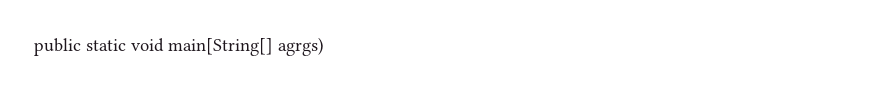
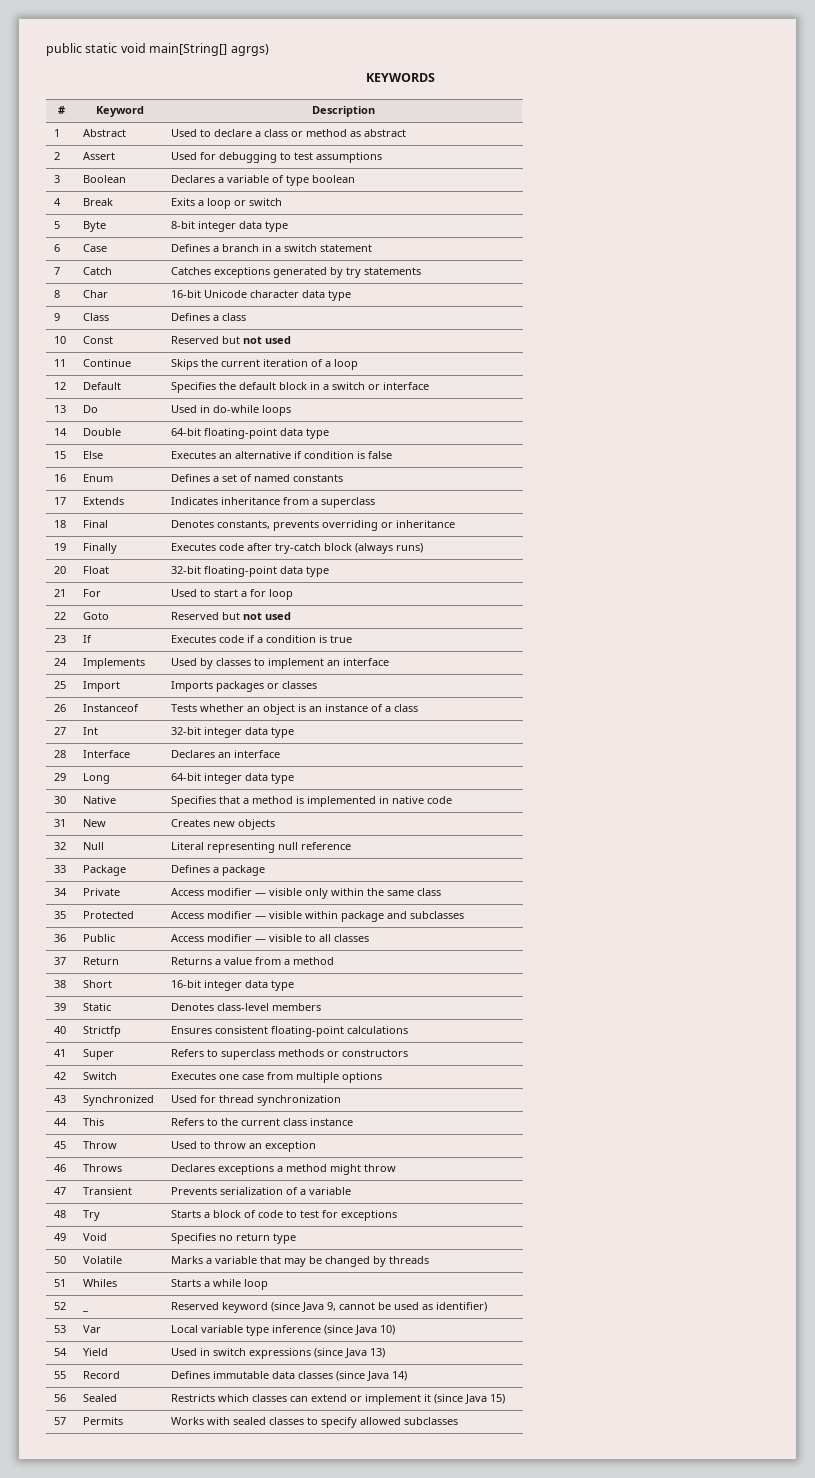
(324, 46) none -> [366,73,435,82] [57,106,65,114] [95,106,144,117] [311,106,375,117] [54,129,61,137] [83,129,127,137] [171,129,407,137] [54,152,61,160] [83,152,116,160] [171,152,383,163] [54,175,61,183] [83,175,127,183] [171,175,356,186] [54,198,62,206] [83,198,114,206] [171,198,283,209] [54,221,61,229] [83,221,107,232] [171,221,289,232] [54,244,61,252] [83,244,108,252] [171,244,373,252] [54,267,61,275] [83,267,113,275] [171,267,422,278] [54,290,61,298] [83,290,109,298] [171,290,352,301] [54,313,61,321] [83,313,110,321] [171,313,247,321] [54,336,67,344] [83,336,114,344] [171,336,292,344] [54,359,67,367] [83,359,132,367] [171,359,359,370] [54,382,67,390] [83,382,122,390] [171,382,430,393] [54,405,67,413] [83,405,99,413] [171,405,292,416] [54,428,68,436] [83,428,122,436] [171,428,330,439] [54,451,67,459] [83,451,104,459] [171,451,393,459] [54,474,67,482] [83,474,114,482] [171,474,344,482] [54,497,67,505] [83,497,125,505] [171,497,376,508] [54,520,67,528] [83,520,109,528] [171,520,456,531] [54,543,67,551] [83,543,118,554] [171,543,424,554] [54,566,67,574] [83,566,110,574] [171,566,330,577] [54,589,67,597] [83,589,102,597] [171,589,294,600] [54,612,67,620] [83,612,110,620] [171,612,292,620] [54,635,67,643] [83,635,93,643] [171,635,353,643] [54,658,68,666] [83,658,146,669] [171,658,390,669] [54,681,67,689] [83,681,121,692] [171,681,318,692] [54,704,67,712] [83,704,140,712] [171,704,419,715] [54,727,67,735] [83,727,99,735] [171,727,295,738] [54,750,67,758] [83,750,131,758] [171,750,281,758] [54,773,67,781] [83,773,111,784] [171,773,295,784] [54,796,67,804] [83,796,117,804] [171,796,453,807] [54,819,67,827] [83,819,107,827] [171,819,276,830] [54,842,67,850] [83,842,105,850] [171,842,352,853] [54,865,67,873] [83,865,127,876] [171,865,266,876] [54,888,68,896] [83,888,121,896] [171,888,442,899] [54,911,67,919] [83,911,135,919] [171,911,465,922] [54,934,67,942] [83,934,116,942] [171,934,370,942] [54,957,67,965] [83,957,120,965] [171,957,335,965] [54,980,67,988] [83,980,113,988] [171,980,295,991] [54,1003,67,1011] [83,1003,112,1011] [171,1003,322,1011] [54,1026,67,1034] [83,1026,122,1037] [171,1026,409,1037] [54,1049,67,1057] [83,1049,115,1060] [171,1049,409,1060] [54,1072,67,1080] [83,1072,118,1080] [171,1072,383,1083] [54,1095,67,1103] [83,1095,155,1106] [171,1095,342,1106] [54,1118,68,1126] [83,1118,105,1126] [171,1118,354,1126] [54,1141,67,1149] [83,1141,118,1149] [171,1141,317,1152] [54,1164,67,1172] [83,1164,123,1172] [171,1164,397,1175] [54,1187,67,1195] [83,1187,133,1195] [171,1187,352,1195] [54,1210,67,1218] [83,1210,101,1221] [171,1210,398,1221] [54,1233,67,1241] [83,1233,108,1241] [171,1233,297,1244] [54,1256,67,1264] [83,1256,123,1264] [171,1256,430,1267] [54,1279,67,1287] [83,1279,118,1287] [171,1279,269,1290] [54,1302,67,1310] [82,1310,89,1312] [171,1302,488,1313] [54,1325,67,1333] [83,1325,102,1333] [171,1325,396,1336] [54,1348,68,1356] [83,1348,109,1356] [171,1348,386,1359] [54,1371,67,1379] [83,1371,121,1379] [171,1371,408,1381] [54,1394,67,1402] [83,1394,118,1402] [171,1394,506,1405] [54,1417,67,1425] [83,1417,124,1425] [171,1417,459,1428] // KEYWORDS // # | Keyword | Description // 1 | Abstract | Used to declare a class or method as abstract // 2 | Assert | Used for debugging to test assumptions // 3 | Boolean | Declares a variable of type boolean // 4 | Break | Exits a loop or switch // 5 | Byte | 8-bit integer data type // 6 | Case | Defines a branch in a switch statement // 7 | Catch | Catches exceptions generated by try statements // 8 | Char | 16-bit Unicode character data type // 9 | Class | Defines a class // 10 | Const | Reserved but not used // 11 | Continue | Skips the current iteration of a loop // 12 | Default | Specifies the default block in a switch or interface // 13 | Do | Used in do-while loops // 14 | Double | 64-bit floating-point data type // 15 | Else | Executes an alternative if condition is false // 16 | Enum | Defines a set of named constants // 17 | Extends | Indicates inheritance from a superclass // 18 | Final | Denotes constants, prevents overriding or inheritance // 19 | Finally | Executes code after try-catch block (always runs) // 20 | Float | 32-bit floating-point data type // 21 | For | Used to start a for loop // 22 | Goto | Reserved but not used // 23 | If | Executes code if a condition is true // 24 | Implements | Used by classes to implement an interface // 25 | Import | Imports packages or classes // 26 | Instanceof | Tests whether an object is an instance of a class // 27 | Int | 32-bit integer data type // 28 | Interface | Declares an interface // 29 | Long | 64-bit integer data type // 30 | Native | Specifies that a method is implemented in native code // 31 | New | Creates new objects // 32 | Null | Literal representing null reference // 33 | Package | Defines a package // 34 | Private | Access modifier — visible only within the same class // 35 | Protected | Access modifier — visible within package and subclasses // 36 | Public | Access modifier — visible to all classes // 37 | Return | Returns a value from a method // 38 | Short | 16-bit integer data type // 39 | Static | Denotes class-level members // 40 | Strictfp | Ensures consistent floating-point calculations // 41 | Super | Refers to superclass methods or constructors // 42 | Switch | Executes one case from multiple options // 43 | Synchronized | Used for thread synchronization // 44 | This | Refers to the current class instance // 45 | Throw | Used to throw an exception // 46 | Throws | Declares exceptions a method might throw // 47 | Transient | Prevents serialization of a variable // 48 | Try | Starts a block of code to test for exceptions // 49 | Void | Specifies no return type // 50 | Volatile | Marks a variable that may be changed by threads // 51 | Whiles | Starts a while loop // 52 | _ | Reserved keyword (since Java 9, cannot be used as identifier) // 53 | Var | Local variable type inference (since Java 10) // 54 | Yield | Used in switch expressions (since Java 13) // 55 | Record | Defines immutable data classes (since Java 14) // 56 | Sealed | Restricts which classes can extend or implement it (since Java 15) // 57 | Permits | Works with sealed classes to specify allowed subclasses

